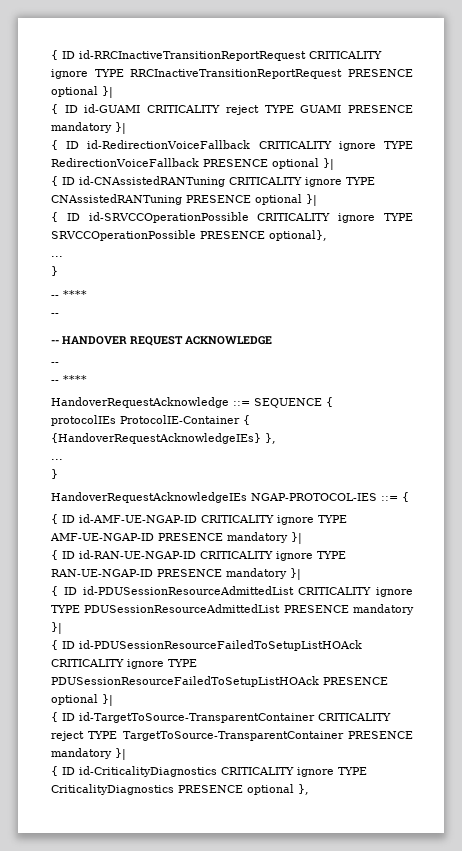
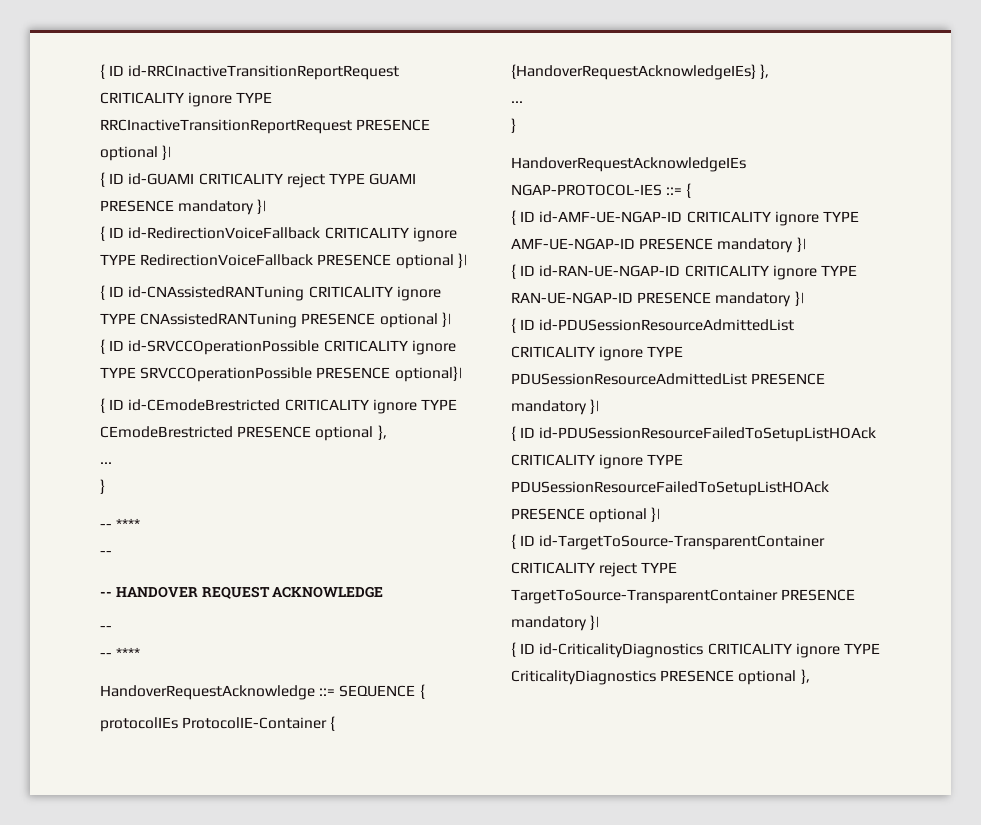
[269,230,327,241] optional}, -> [394,366,463,382] [100,398,457,414] [100,425,387,441] optional}| // { ID id-CEmodeBrestricted CRITICALITY ignore TYPE CEmodeBrestricted PRESENCE optional },

